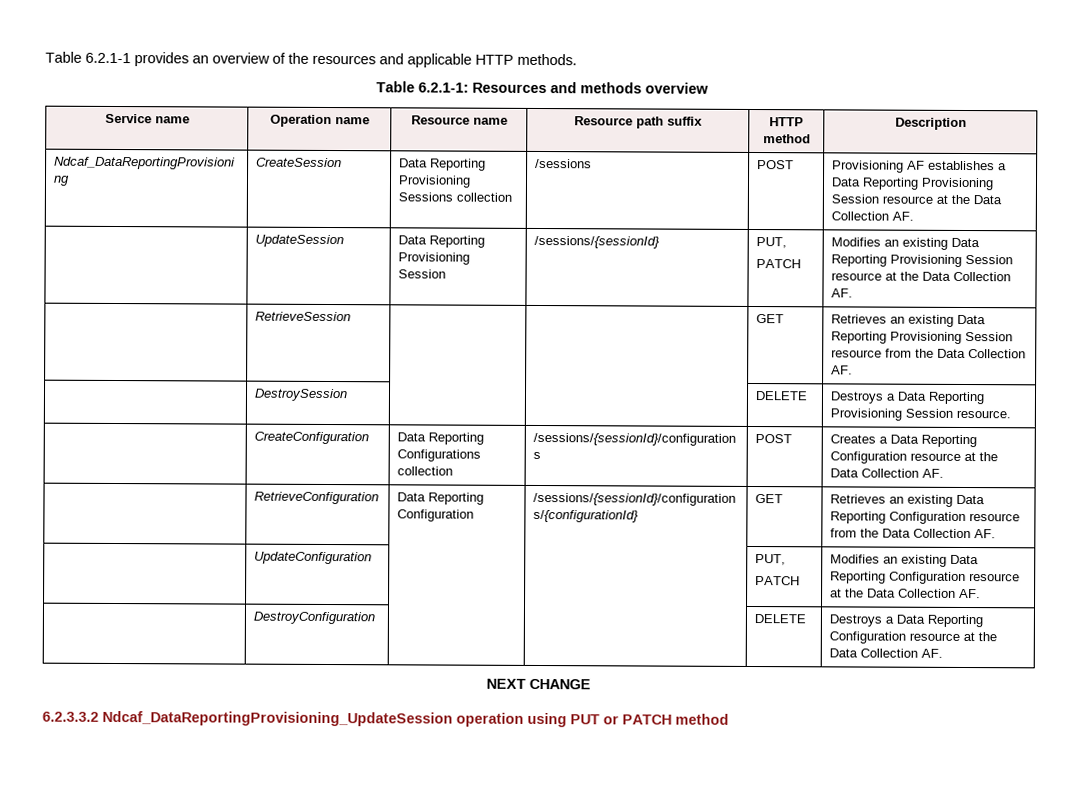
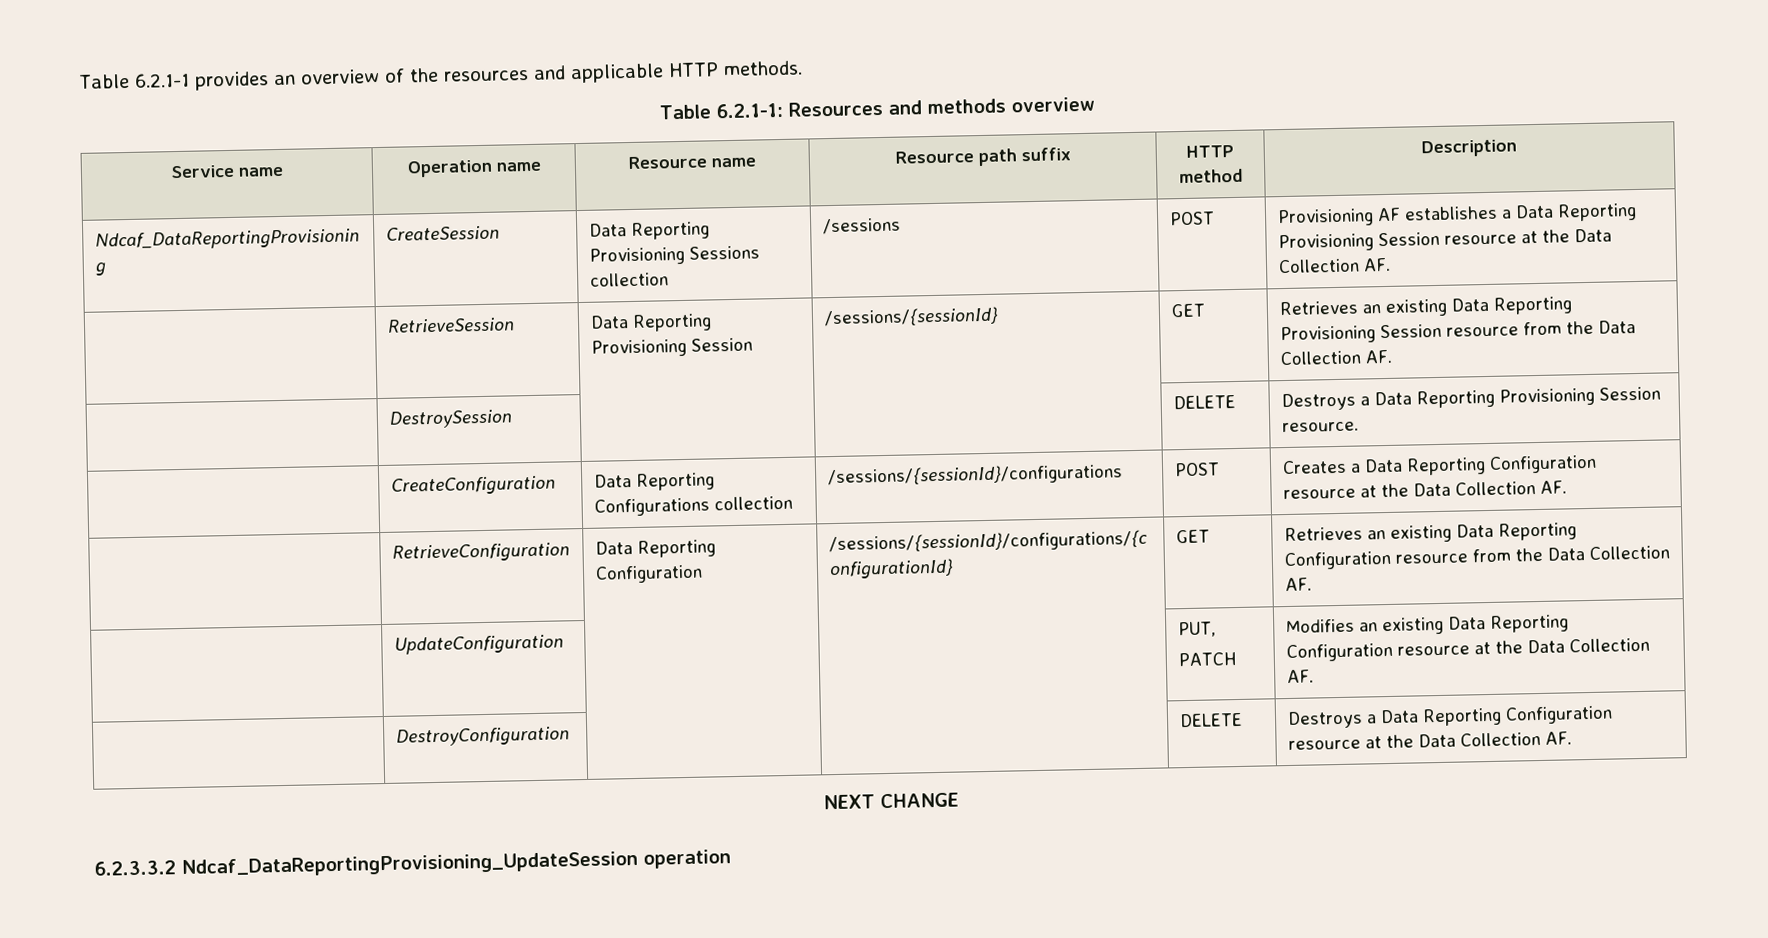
[254,234,344,248] UpdateSession -> [386,317,515,333] RetrieveSession
[755,237,787,249] [755,259,801,269] [830,237,980,250] [830,254,1013,267] [830,271,1011,282] [830,288,853,298] [254,311,351,322] | PUT, // PATCH | Modifies an existing Data Reporting Provisioning Session resource at the Data Collection AF. // | RetrieveSession | | -> (999, 317) none
[527,712,729,728] using PUT or PATCH method -> (731, 859) none

